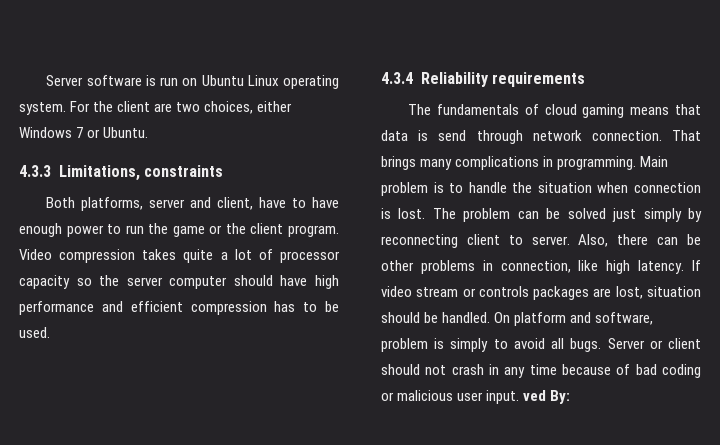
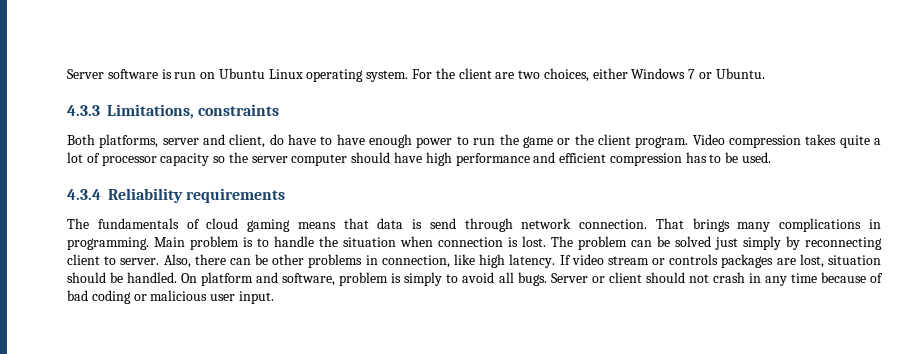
(254, 203) none -> [269,134,284,145] do
[523,390,571,404] ved By: -> (274, 297) none

